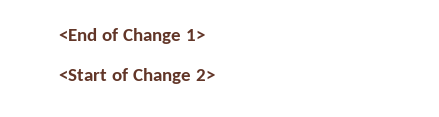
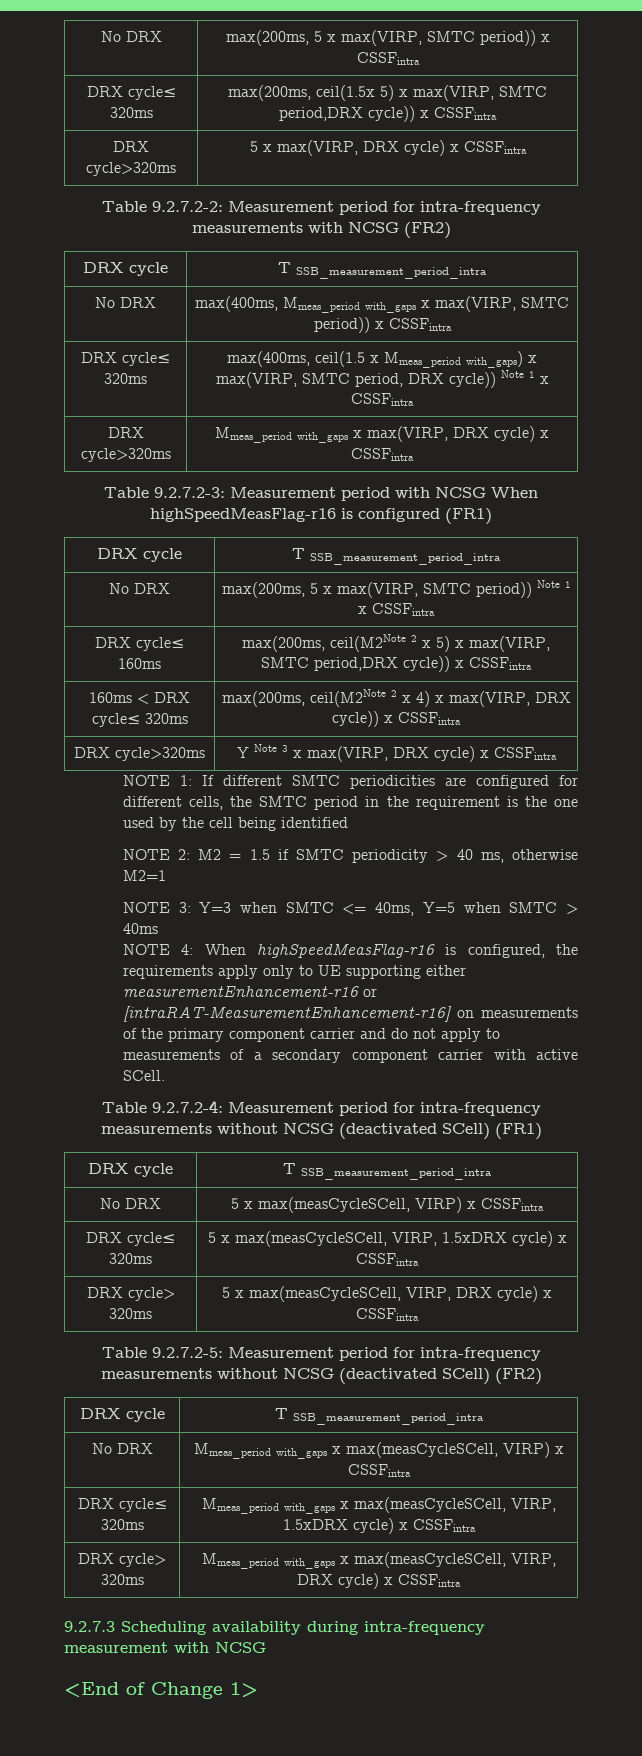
(59, 34) none -> [100,31,162,42] [225,30,550,46] [356,52,420,65] [86,86,176,100] [109,107,153,118] [228,85,547,101] [279,106,498,122] [113,141,149,152] [86,162,176,176] [249,140,527,156] [101,201,541,215] [191,222,451,239] [83,262,168,276] [278,262,487,279] [95,297,156,308] [195,296,569,313] [313,317,452,333] [81,352,170,366] [104,373,147,384] [227,351,537,368] [215,370,549,388] [351,393,415,406] [107,427,144,438] [80,448,171,462] [215,426,549,443] [351,448,415,461] [104,487,538,501] [150,508,492,525] [97,548,182,562] [292,548,501,565] [109,583,170,594] [221,580,571,598] [358,603,436,616] [95,637,184,651] [118,658,161,669] [242,634,550,652] [261,656,532,672] [89,692,190,704] [91,713,188,727] [221,689,571,707] [332,711,462,727] [74,747,205,761] [236,744,557,762] [122,775,578,789] [122,796,578,810] [122,817,348,831] [122,849,578,863] [122,870,166,881] [122,902,578,916] [122,923,158,934] [122,943,578,958] [122,965,466,979] [122,986,377,997] [122,1006,578,1022] [122,1028,500,1042] [122,1049,578,1063] [122,1070,165,1081] [101,1100,541,1116] [100,1123,542,1140] [88,1163,173,1177] [283,1163,492,1180] [100,1198,161,1209] [231,1197,544,1213] [86,1232,175,1246] [109,1253,152,1264] [207,1231,567,1247] [356,1253,420,1266] [86,1287,175,1301] [109,1308,152,1319] [222,1286,552,1302] [356,1308,420,1321] [101,1347,541,1361] [100,1368,542,1385] [79,1408,165,1422] [274,1408,484,1425] [91,1443,153,1454] [193,1442,564,1459] [347,1464,411,1477] [77,1498,167,1512] [100,1519,144,1530] [201,1497,556,1514] [282,1518,476,1534] [78,1553,166,1567] [100,1574,144,1585] [201,1552,556,1569] [297,1573,462,1589] [64,1621,485,1635] [64,1642,266,1653] No DRX | max(200ms, 5 x max(VIRP, SMTC period)) x CSSFintra // DRX cycle≤ 320ms | max(200ms, ceil(1.5x 5) x max(VIRP, SMTC period,DRX cycle)) x CSSFintra // DRX cycle>320ms | 5 x max(VIRP, DRX cycle) x CSSFintra // Table 9.2.7.2-2: Measurement period for intra-frequency measurements with NCSG (FR2) // DRX cycle | T SSB_measurement_period_intra // No DRX | max(400ms, Mmeas_period with_gaps x max(VIRP, SMTC period)) x CSSFintra // DRX cycle≤ 320ms | max(400ms, ceil(1.5 x Mmeas_period with_gaps) x max(VIRP, SMTC period, DRX cycle)) Note 1 x CSSFintra // DRX cycle>320ms | Mmeas_period with_gaps x max(VIRP, DRX cycle) x CSSFintra // Table 9.2.7.2-3: Measurement period with NCSG When highSpeedMeasFlag-r16 is configured (FR1) // DRX cycle | T SSB_measurement_period_intra // No DRX | max(200ms, 5 x max(VIRP, SMTC period)) Note 1 x CSSFintra // DRX cycle≤ 160ms | max(200ms, ceil(M2Note 2 x 5) x max(VIRP, SMTC period,DRX cycle)) x CSSFintra // 160ms < DRX cycle≤ 320ms | max(200ms, ceil(M2Note 2 x 4) x max(VIRP, DRX cycle)) x CSSFintra // DRX cycle>320ms | Y Note 3 x max(VIRP, DRX cycle) x CSSFintra // NOTE 1: If different SMTC periodicities are configured for different cells, the SMTC period in the requirement is the one used by the cell being identified // NOTE 2: M2 = 1.5 if SMTC periodicity > 40 ms, otherwise M2=1 // NOTE 3: Y=3 when SMTC <= 40ms, Y=5 when SMTC > 40ms // NOTE 4: When highSpeedMeasFlag-r16 is configured, the requirements apply only to UE supporting either measurementEnhancement-r16 or [intraRAT-MeasurementEnhancement-r16] on measurements of the primary component carrier and do not apply to measurements of a secondary component carrier with active SCell. // Table 9.2.7.2-4: Measurement period for intra-frequency measurements without NCSG (deactivated SCell) (FR1) // DRX cycle | T SSB_measurement_period_intra // No DRX | 5 x max(measCycleSCell, VIRP) x CSSFintra // DRX cycle≤ 320ms | 5 x max(measCycleSCell, VIRP, 1.5xDRX cycle) x CSSFintra // DRX cycle> 320ms | 5 x max(measCycleSCell, VIRP, DRX cycle) x CSSFintra // Table 9.2.7.2-5: Measurement period for intra-frequency measurements without NCSG (deactivated SCell) (FR2) // DRX cycle | T SSB_measurement_period_intra // No DRX | Mmeas_period with_gaps x max(measCycleSCell, VIRP) x CSSFintra // DRX cycle≤ 320ms | Mmeas_period with_gaps x max(measCycleSCell, VIRP, 1.5xDRX cycle) x CSSFintra // DRX cycle> 320ms | Mmeas_period with_gaps x max(measCycleSCell, VIRP, DRX cycle) x CSSFintra // 9.2.7.3 Scheduling availability during intra-frequency measurement with NCSG //
[59,68,215,84] // <Start of Change 2> -> (258, 1690) none

